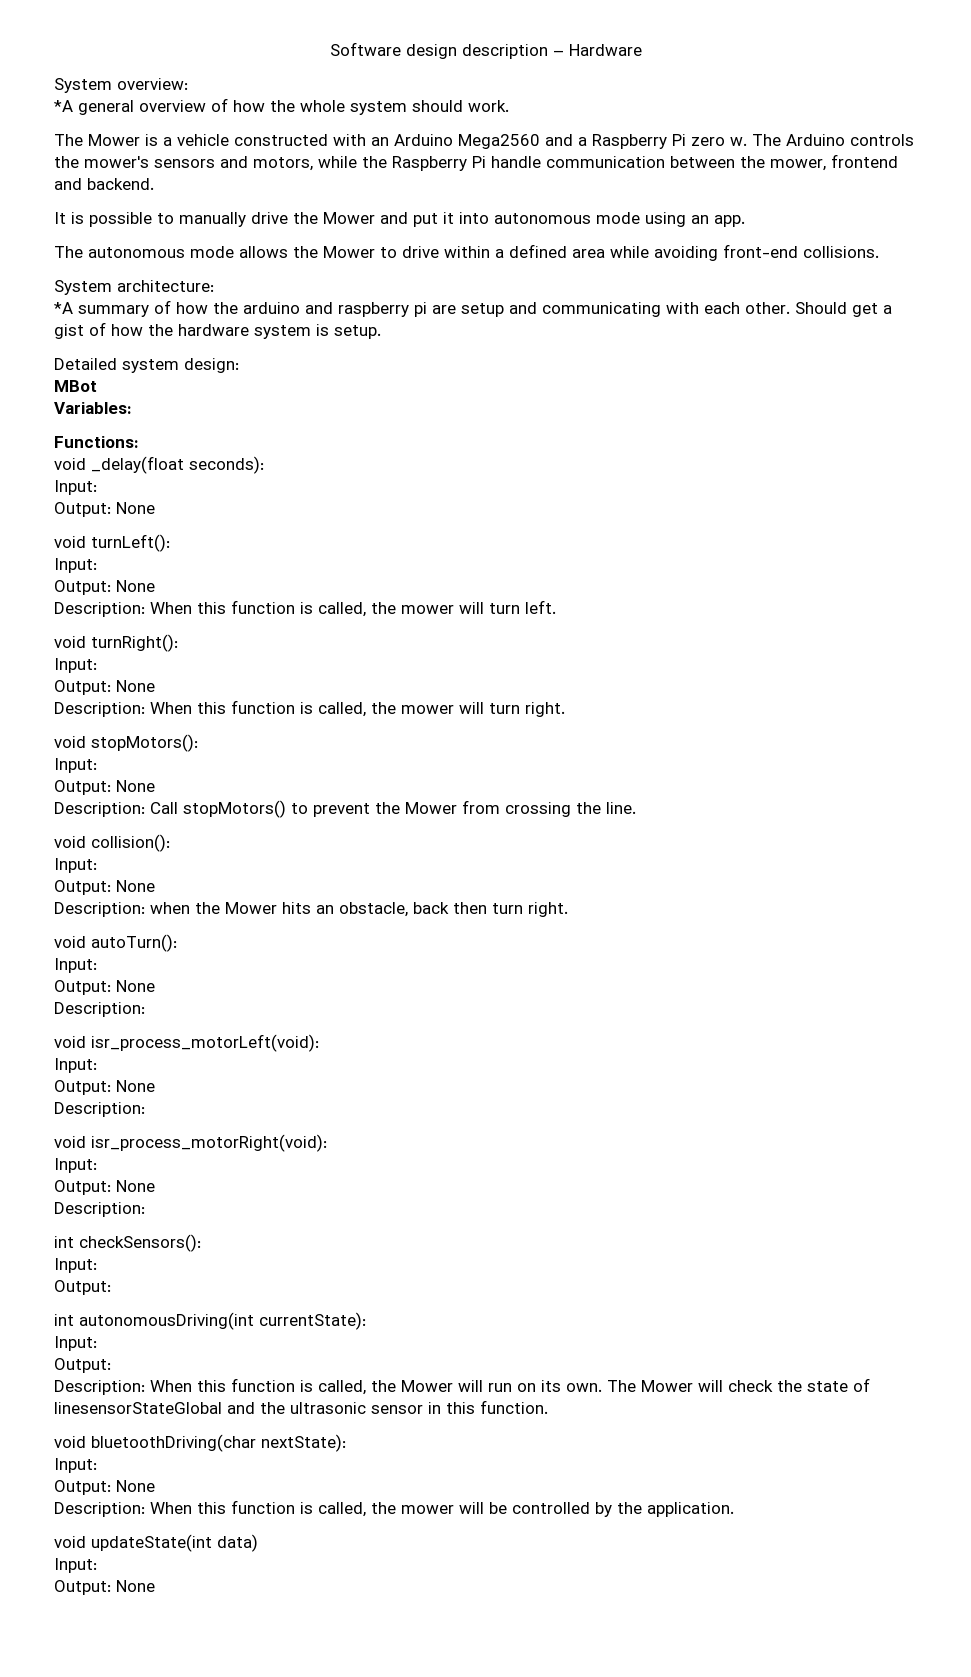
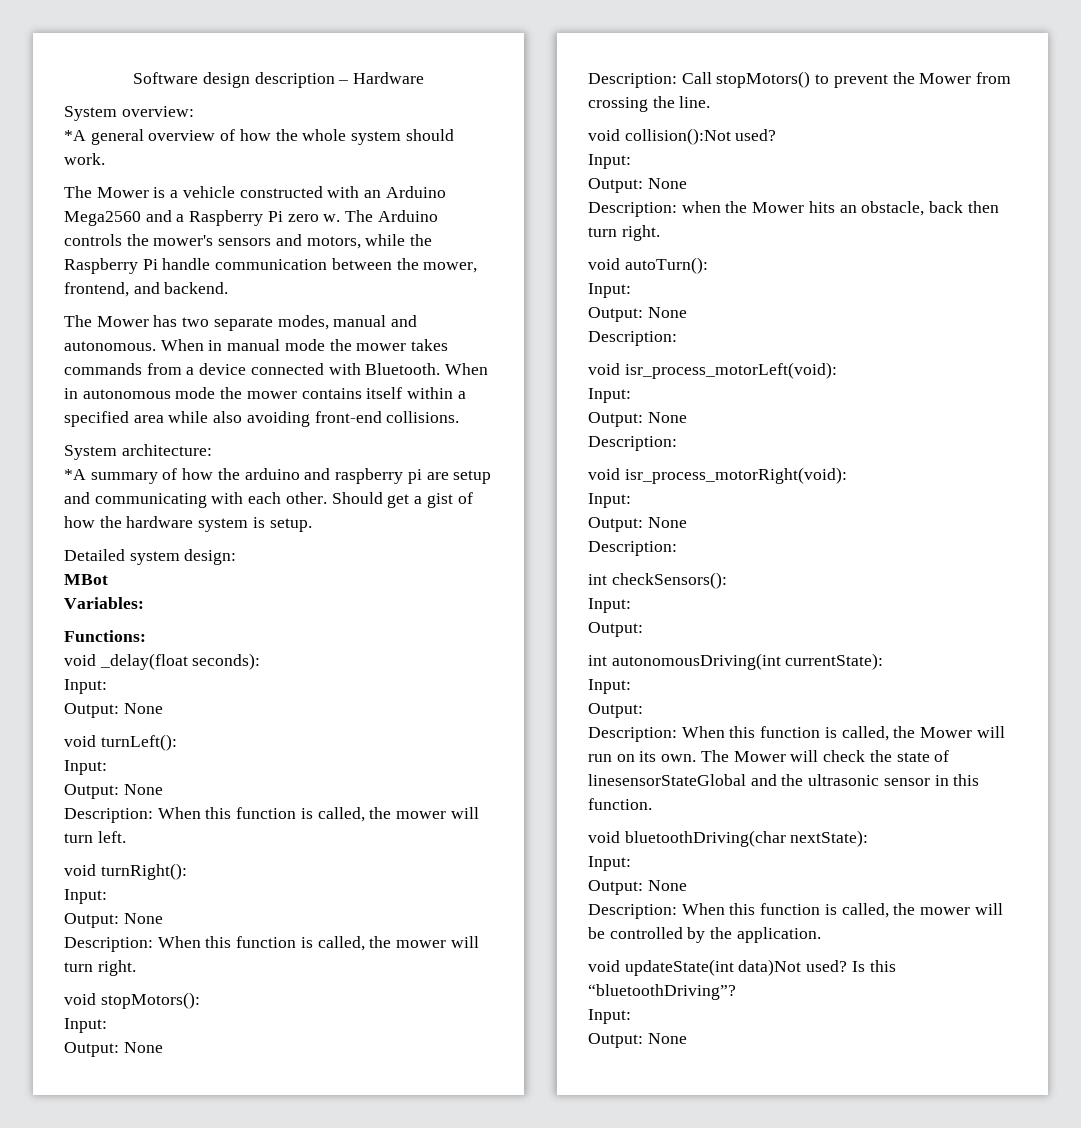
[831,154,898,168] frontend -> [64,282,129,297] frontend,
[54,212,745,227] [54,246,439,258] It is possible to manually drive the Mower and put it into autonomous mode using an app. // The autonomous mode allows the Mower to drive -> [64,315,418,331] [64,339,449,351] [64,363,489,375] [64,387,403,399] The Mower has two separate modes, manual and autonomous. When in manual mode the mower takes commands from a device connected with Bluetooth. When in autonomous mode the mower contains itself
[509,244,567,258] defined -> [64,411,129,427] specified
(649, 252) none -> [213,411,243,423] also
[91,834,170,852] collision(): -> [624,128,777,145] collision():Not used?
[217,1534,258,1552] data) -> [738,959,896,976] [588,984,736,1000] data)Not used? Is this “bluetoothDriving”?

